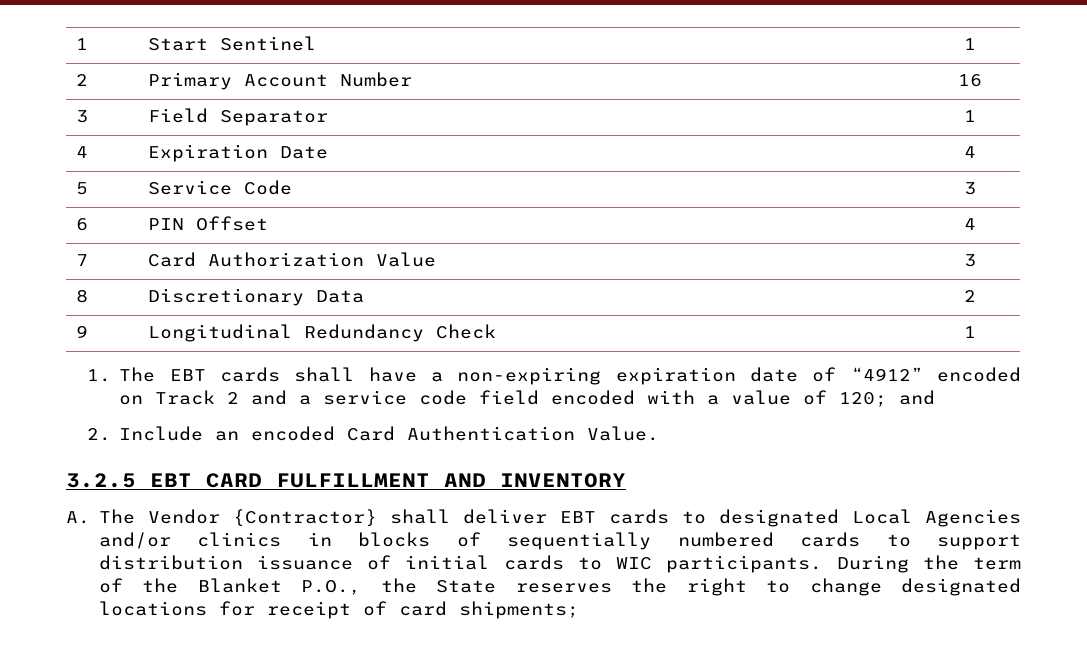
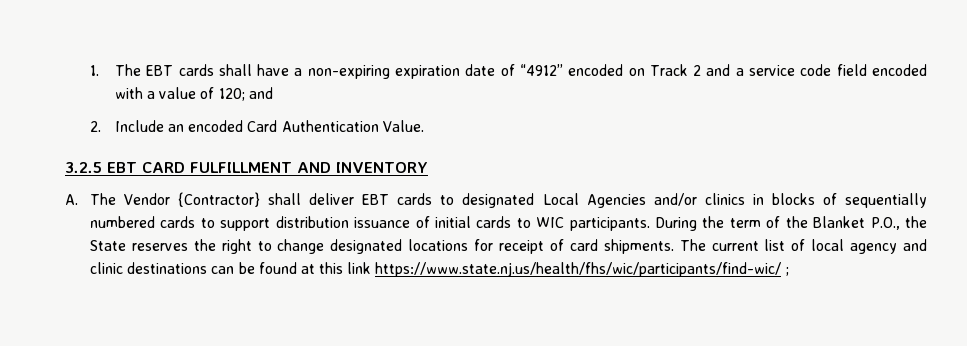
[76,38,89,50] [148,36,317,51] [964,38,976,50] [76,74,89,86] [148,72,413,90] [958,74,982,87] [76,110,89,123] [148,108,329,126] [964,110,976,122] [76,146,89,158] [148,144,329,162] [964,146,976,158] [76,182,89,195] [148,180,293,195] [964,182,976,195] [76,218,89,231] [148,216,269,231] [964,218,976,230] [76,254,89,266] [148,252,437,267] [964,254,976,267] [76,289,89,303] [148,288,365,306] [964,290,976,302] [76,325,89,338] [148,324,497,342] [964,326,976,338] 1 | Start Sentinel | 1 // 2 | Primary Account Number | 16 // 3 | Field Separator | 1 // 4 | Expiration Date | 4 // 5 | Service Code | 3 // 6 | PIN Offset | 4 // 7 | Card Authorization Value | 3 // 8 | Discretionary Data | 2 // 9 | Longitudinal Redundancy Check | 1 // -> (89, 70) none
[458,601,579,619] shipments; -> [603,239,928,254] [89,262,789,277] shipments. The current list of local agency and clinic destinations can be found at this link https://www.state.nj.us/health/fhs/wic/participants/find-wic/ ;

